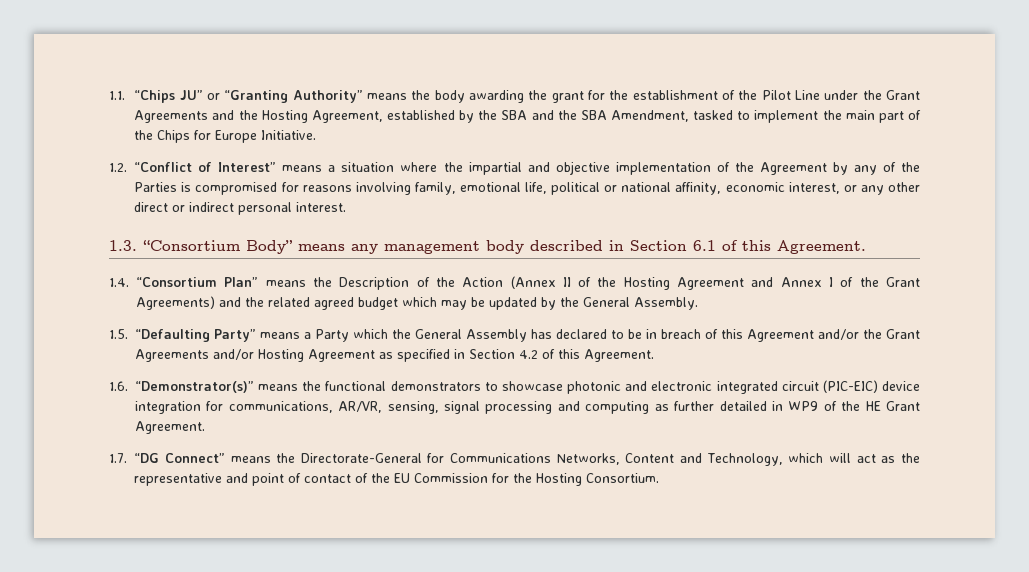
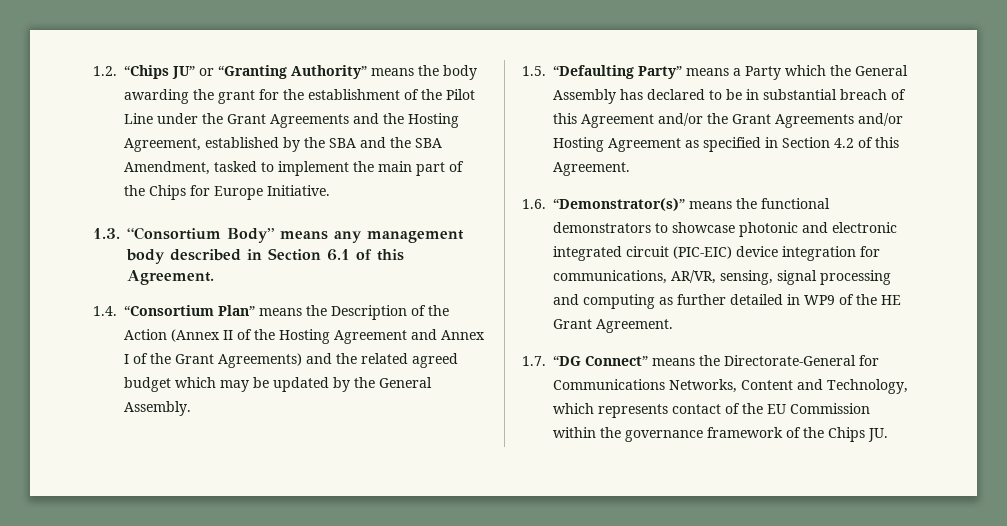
[109,91,125,100] 1.1. -> [93,66,117,76] 1.2.
[109,161,921,175] [134,182,921,195] [134,202,347,215] // 1.2. “Conflict of Interest” means a situation where the impartial and objective implementation of the Agreement by any of the Parties is compromised for reasons involving family, emotional life, political or national affinity, economic interest, or any other direct or indirect personal interest. -> (330, 190) none
(657, 334) none -> [763,89,837,100] substantial
[829,453,921,463] [134,473,302,486] will act as the representative and point of -> [598,404,668,418] represents
[492,473,660,486] for the Hosting Consortium. -> [553,427,888,442] within the governance framework of the Chips JU.

